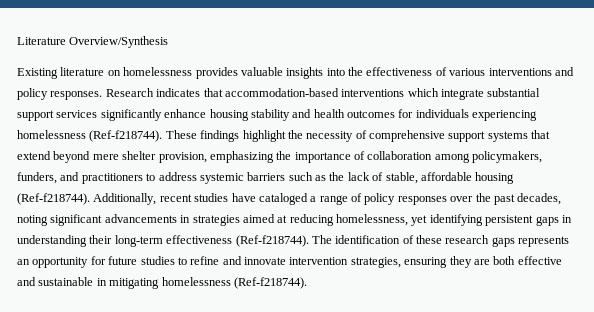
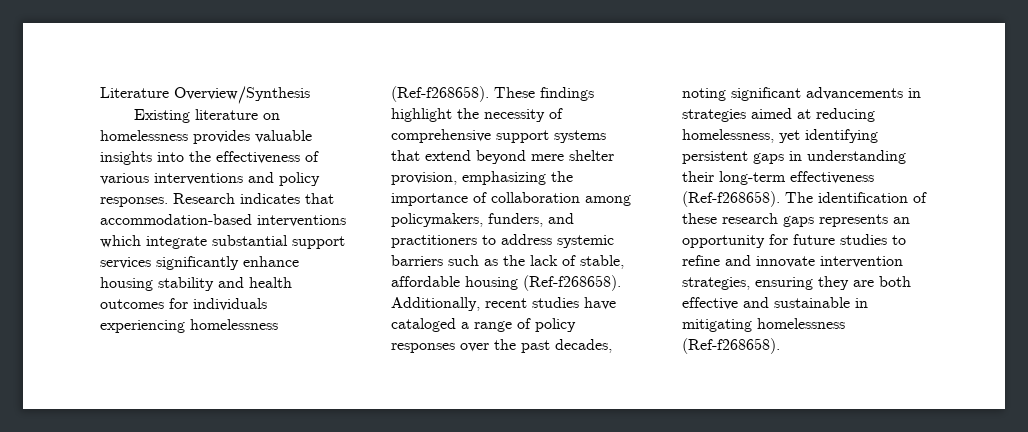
[89,130,163,142] (Ref-f218744). -> [391,86,489,102] (Ref-f268658).
[17,193,90,205] (Ref-f218744). -> [523,275,621,291] (Ref-f268658).
[235,235,309,247] (Ref-f218744). -> [682,191,780,207] (Ref-f268658).
[233,277,307,289] (Ref-f218744). -> [682,338,780,354] (Ref-f268658).

